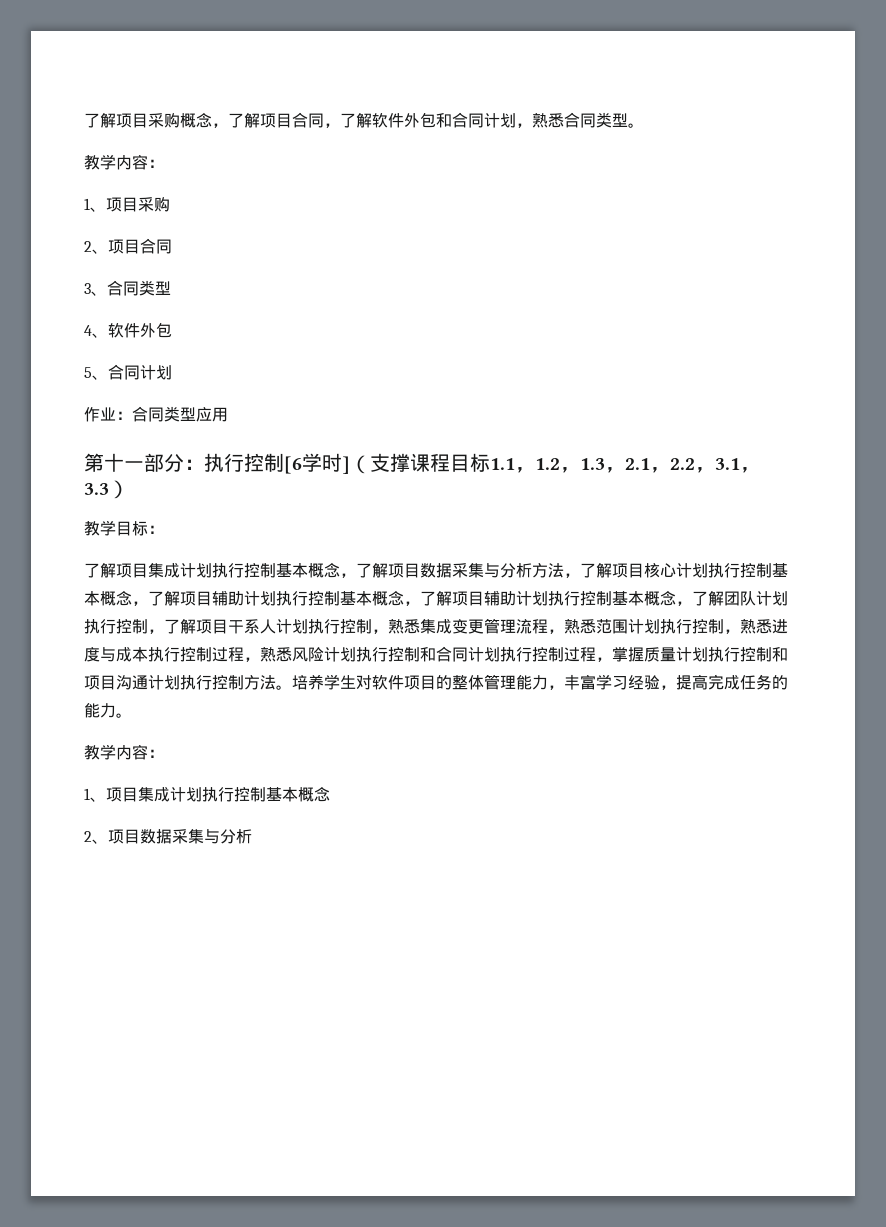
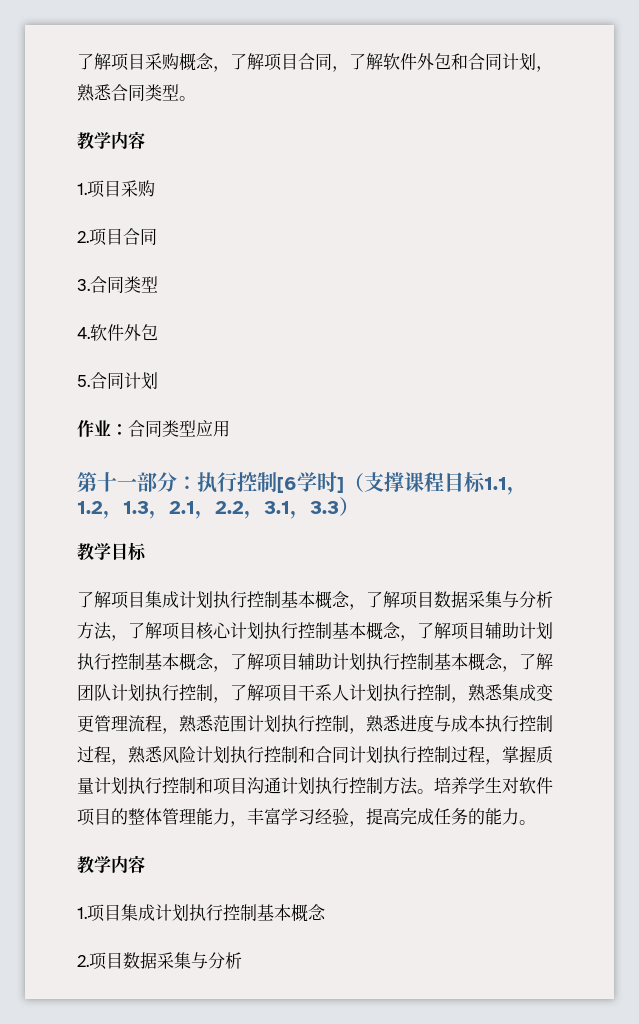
[148,159,164,168] [84,198,106,212] ： // 1、 -> [77,183,87,195] // 1.
[84,241,108,254] 2、 -> [77,231,89,243] 2.
[84,283,107,296] 3、 -> [77,279,90,291] 3.
[84,325,108,338] 4、 -> [77,327,90,339] 4.
[84,367,108,380] 5、 -> [77,375,90,387] 5.
[148,525,164,534] ： -> (147, 551) none
[148,749,164,758] [84,788,106,802] ： // 1、 -> [77,907,87,919] // 1.
[84,831,108,844] 2、 -> [77,955,89,967] 2.

